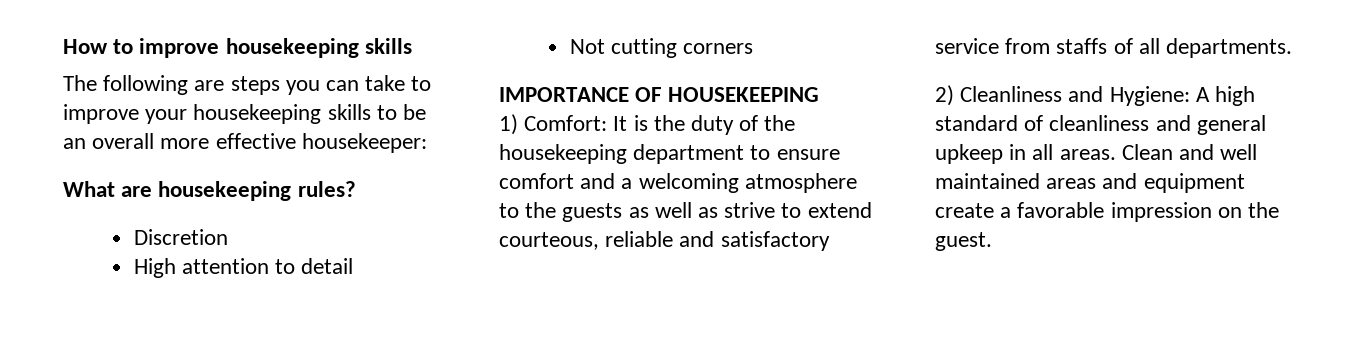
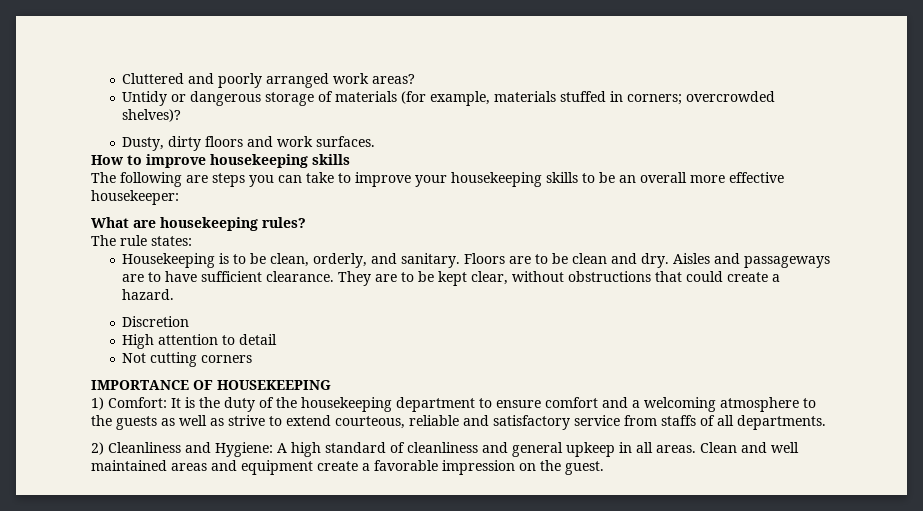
(63, 46) none -> [122,73,416,88] [122,91,776,106] [122,109,182,122] [122,136,376,151] Cluttered and poorly arranged work areas? // Untidy or dangerous storage of materials (for example, materials stuffed in corners; overcrowded shelves)? // Dusty, dirty floors and work surfaces. //
(356, 189) none -> [91,235,192,246] [122,253,831,268] [122,271,781,286] [122,289,175,300] // The rule states: // Housekeeping is to be clean, orderly, and sanitary. Floors are to be clean and dry. Aisles and passageways are to have sufficient clearance. They are to be kept clear, without obstructions that could create a hazard.

